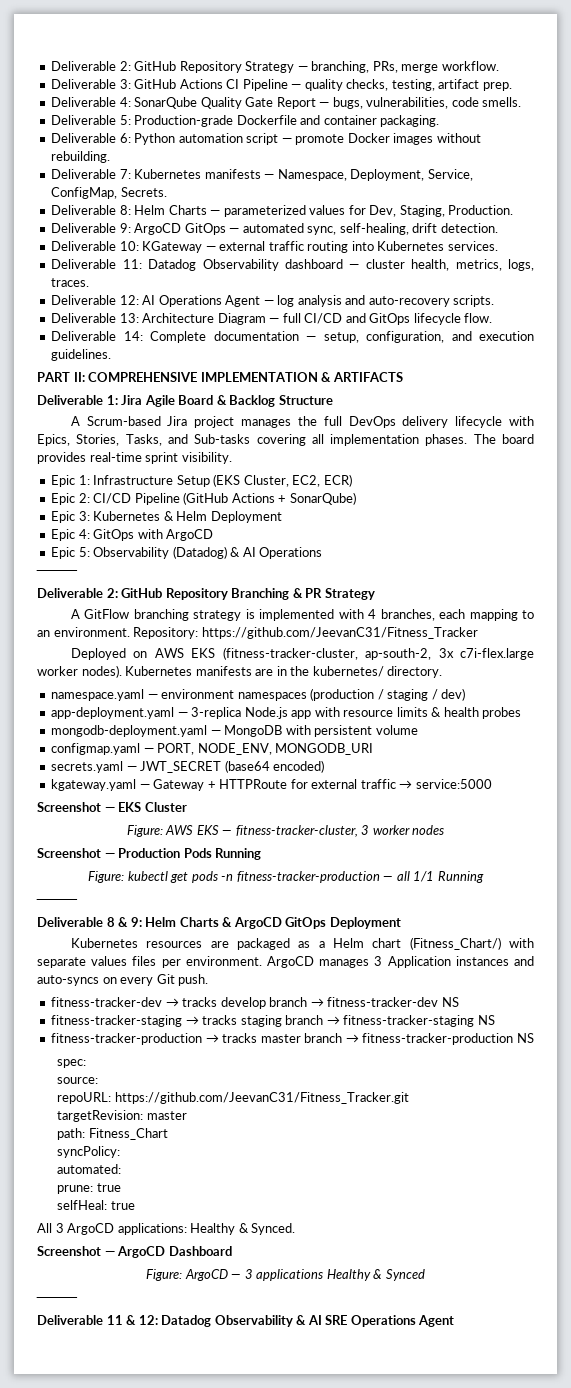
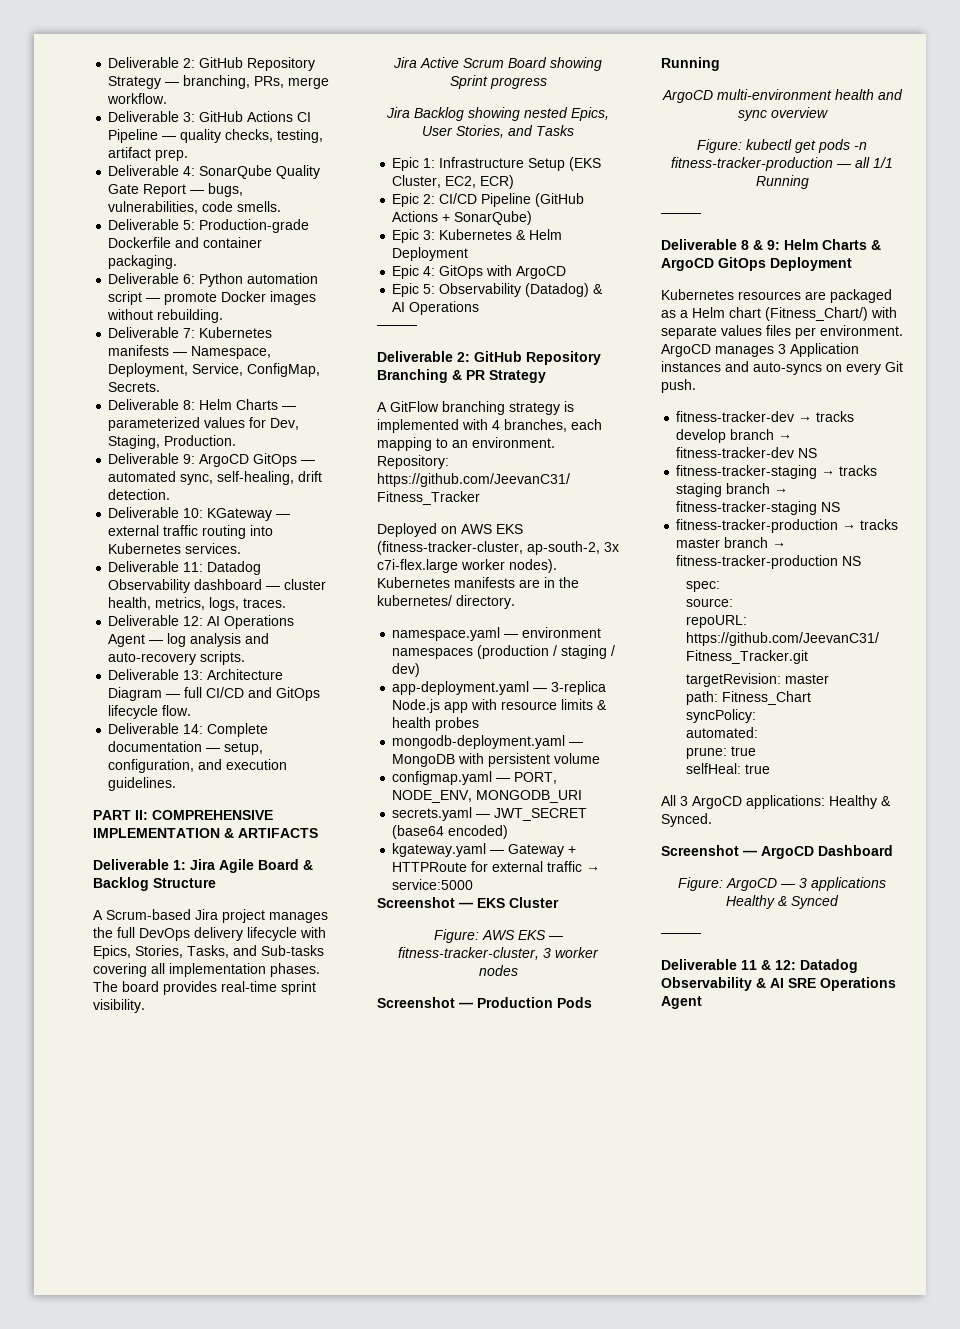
(232, 458) none -> [393,57,602,71] [449,75,547,89] [386,107,609,121] [422,125,574,138] // Jira Active Scrum Board showing Sprint progress // Jira Backlog showing nested Epics, User Stories, and Tasks
(262, 854) none -> [661,89,903,103] [737,107,828,121] // ArgoCD multi-environment health and sync overview

